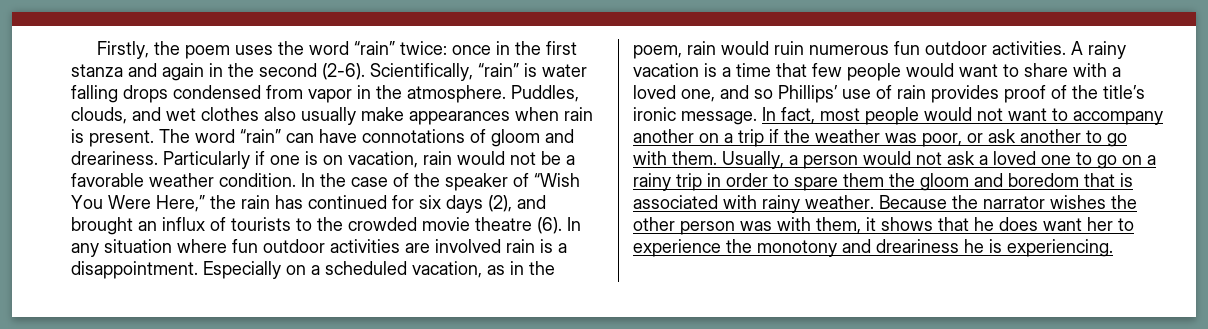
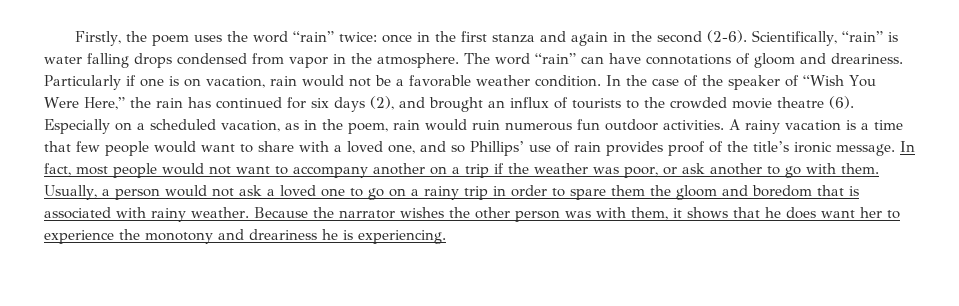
[511,85,579,102] [71,107,593,125] [71,129,154,147] Puddles, clouds, and wet clothes also usually make appearances when rain is present. -> (459, 60) none
[567,217,581,231] [71,239,567,257] [71,261,198,279] In any situation where fun outdoor activities are involved rain is a disappointment. -> (854, 102) none

